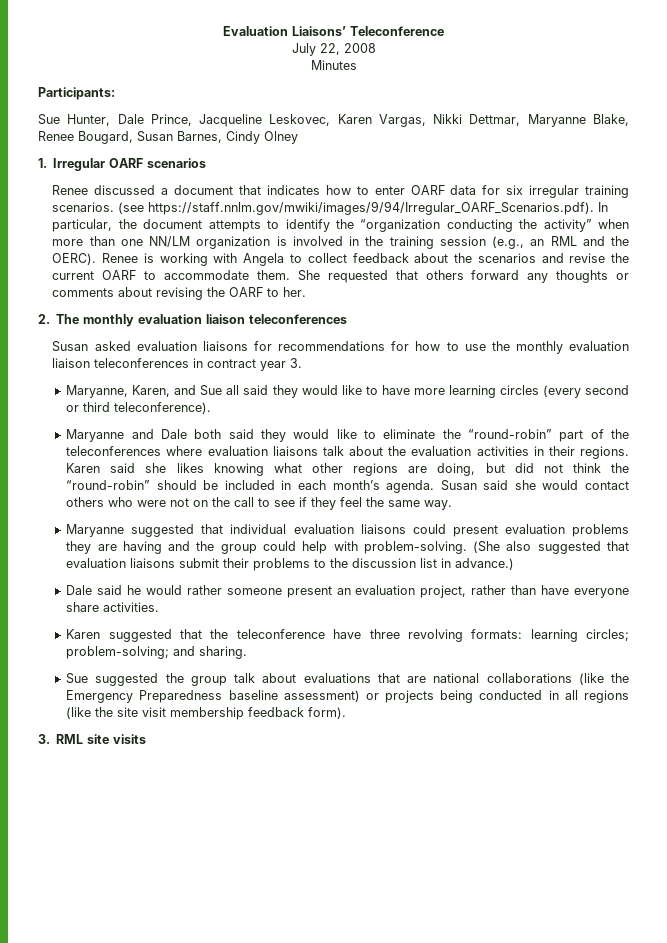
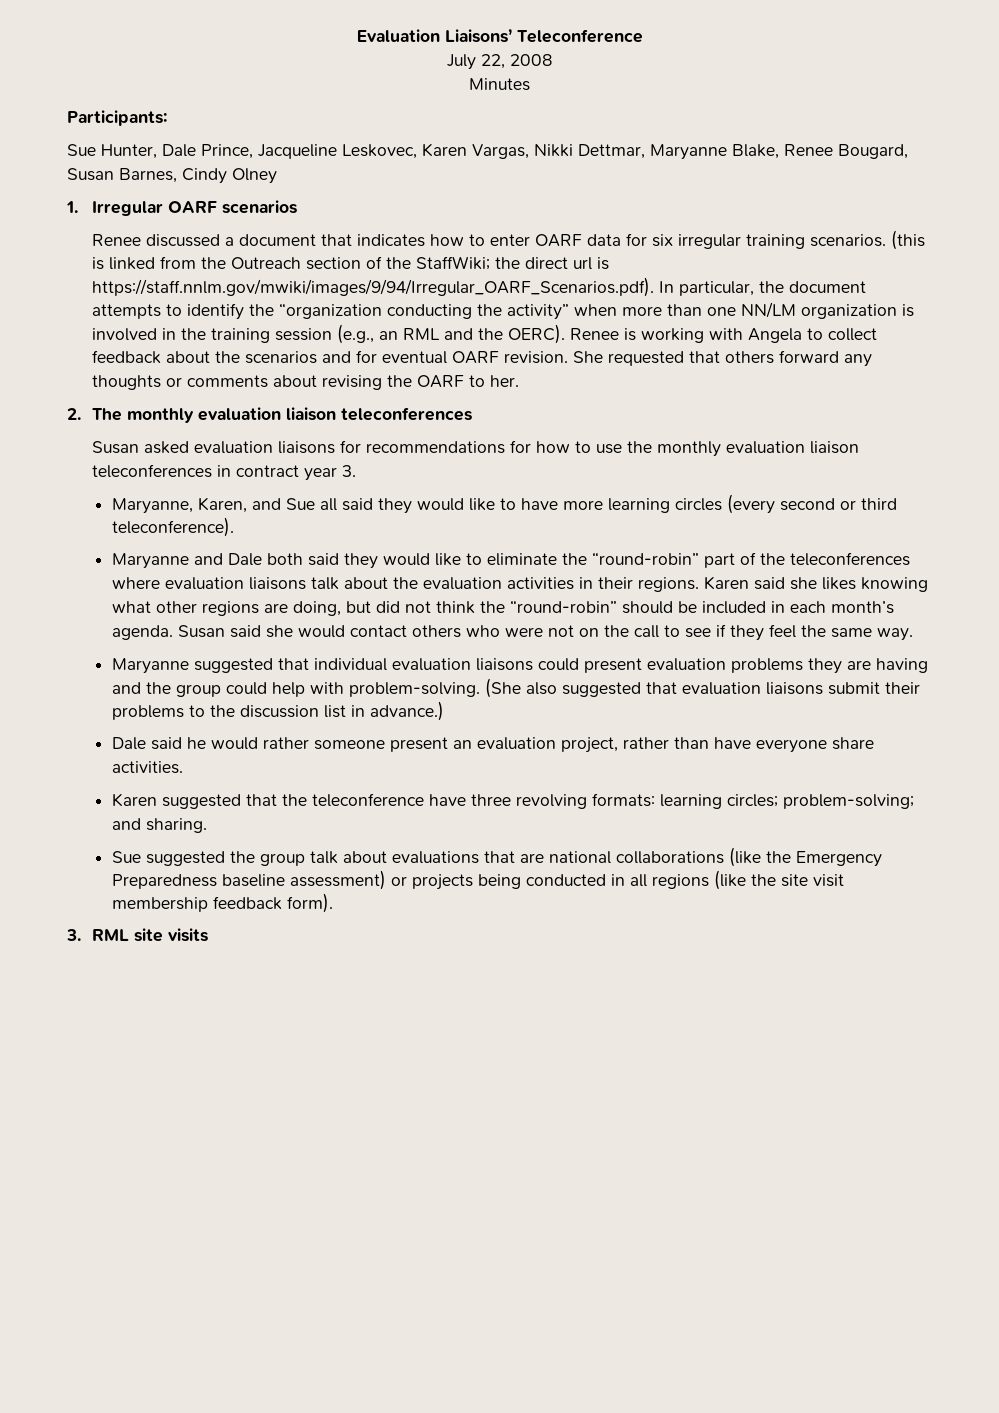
[118,202,145,214] (see -> [891,230,926,250] [92,256,610,270] (this is linked from the Outreach section of the StaffWiki; the direct url is
[569,253,630,263] [52,270,290,280] revise the current OARF to accommodate them. -> [356,350,569,364] for eventual OARF revision.

